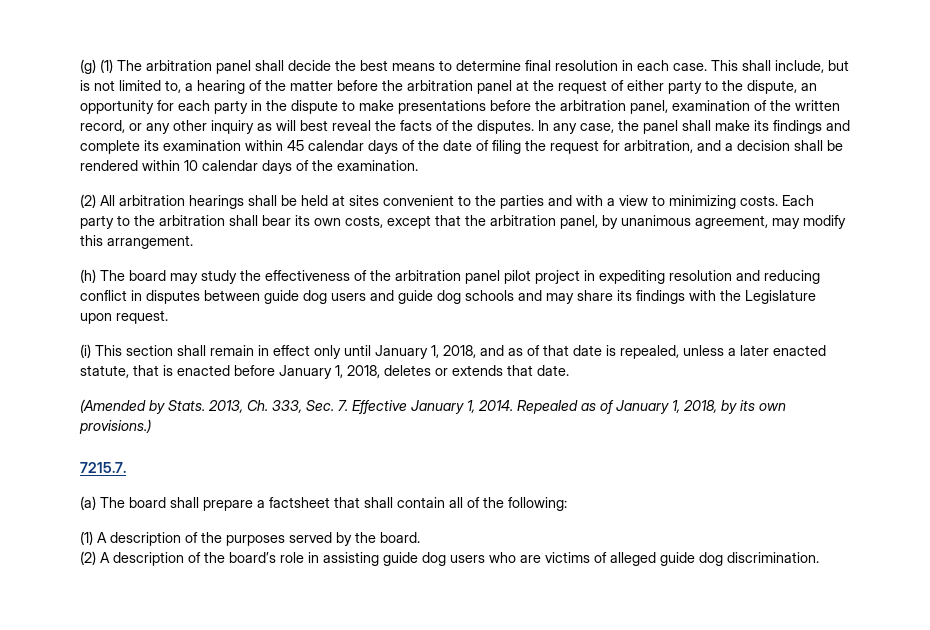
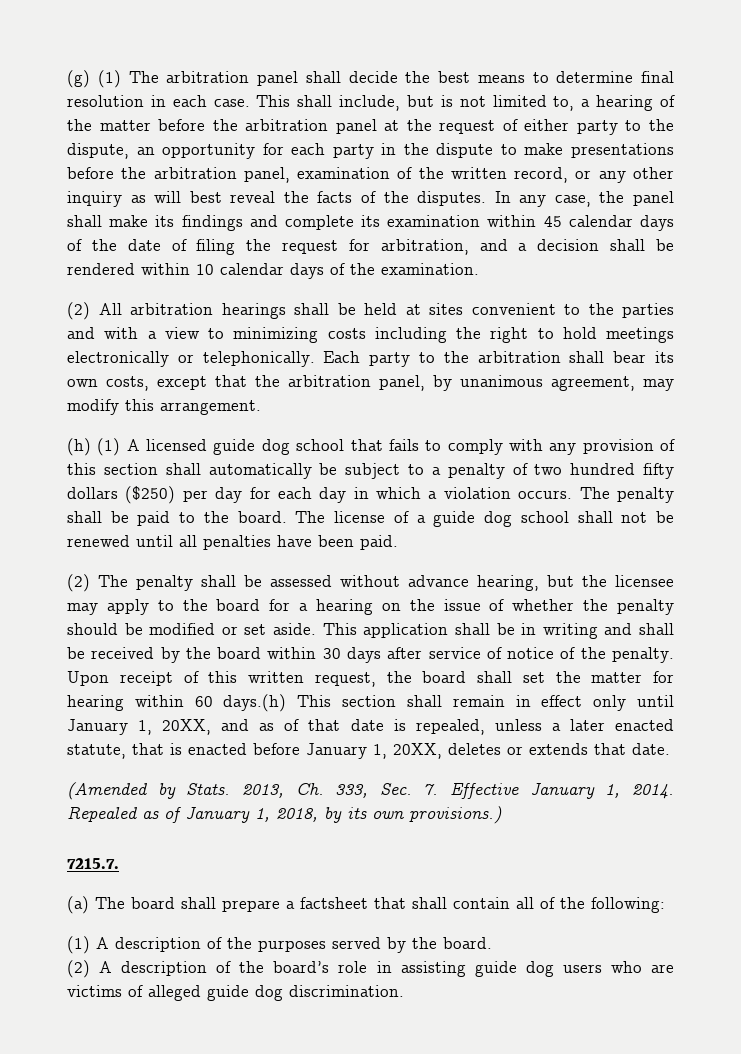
[740,195,778,206] costs. -> [327,327,674,343] [67,351,315,367] costs including the right to hold meetings electronically or telephonically.
[100,270,820,284] [80,290,816,304] [80,310,168,324] [80,344,91,358] The board may study the effectiveness of the arbitration panel pilot project in expediting resolution and reducing conflict in disputes between guide dog users and guide dog schools and may share its findings with the Legislature upon request. // (i) -> [97,438,675,456] [67,463,674,479] [67,486,674,504] [67,511,675,527] [67,535,398,550] [67,574,674,592] [67,599,674,615] [67,623,675,639] [67,647,674,663] [67,671,674,687] [67,694,287,712] (1) A licensed guide dog school that fails to comply with any provision of this section shall automatically be subject to a penalty of two hundred fifty dollars ($250) per day for each day in which a violation occurs. The penalty shall be paid to the board. The license of a guide dog school shall not be renewed until all penalties have been paid. // (2) The penalty shall be assessed without advance hearing, but the licensee may apply to the board for a hearing on the issue of whether the penalty should be modified or set aside. This application shall be in writing and shall be received by the board within 30 days after service of notice of the penalty. Upon receipt of this written request, the board shall set the matter for hearing within 60 days.(h)
[443,345,476,358] 2018, -> [162,719,212,735] 20XX,
[347,365,380,378] 2018, -> [393,743,442,759] 20XX,

